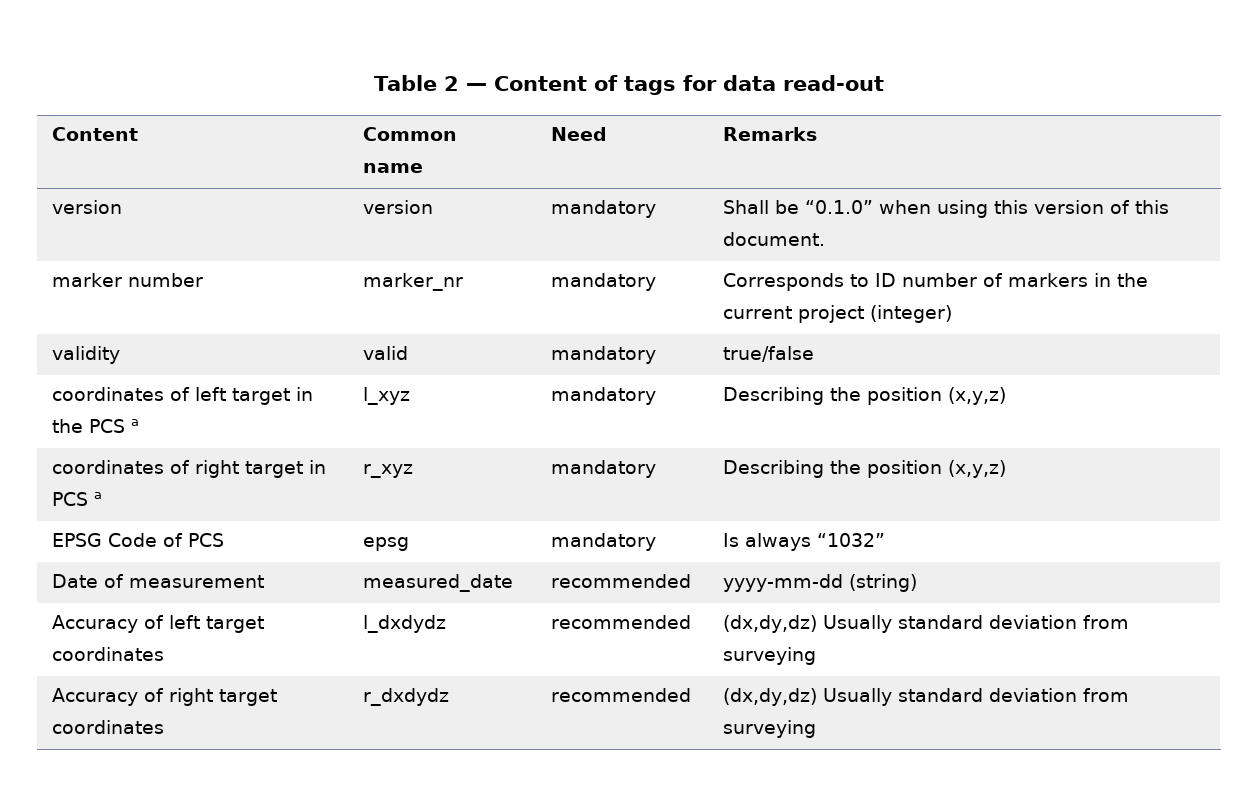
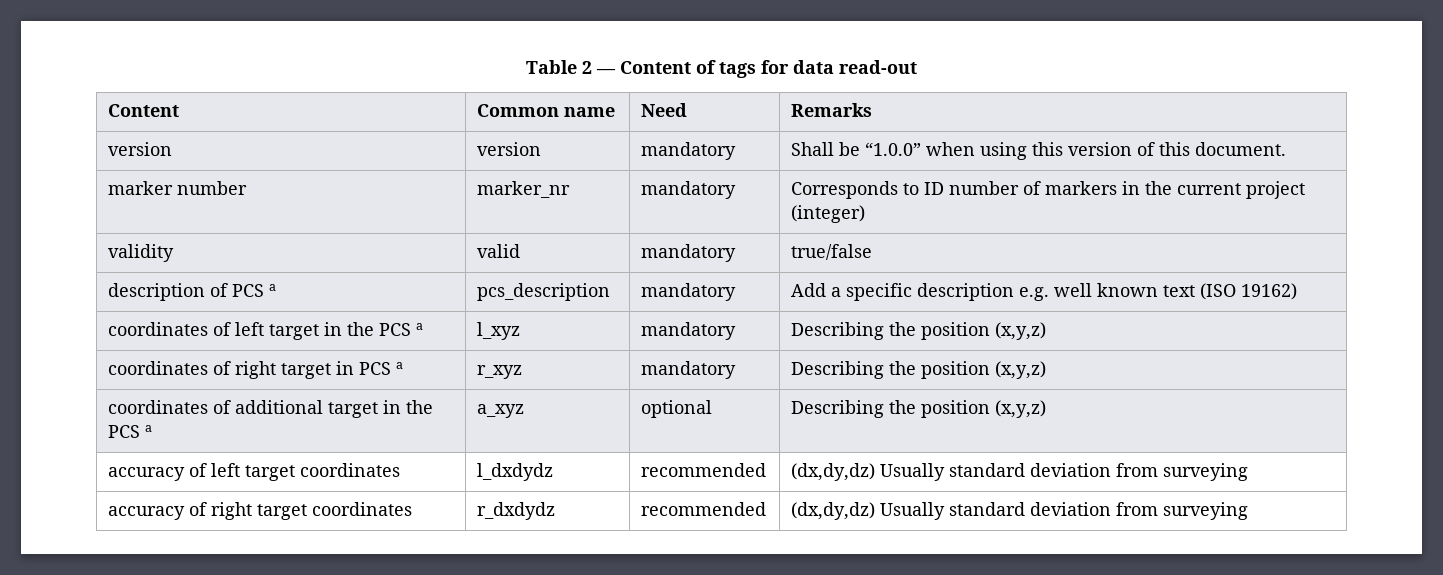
[805,200,874,214] “0.1.0” -> [865,142,922,156] “1.0.0”
(815, 354) none -> [108,283,277,301] [477,283,611,301] [641,283,737,301] [791,283,1298,301] // description of PCS a | pcs_description | mandatory | Add a specific description e.g. well known text (ISO 19162)
[52,533,225,547] [363,537,410,551] [551,533,657,551] [723,533,886,551] [52,574,265,588] [363,574,514,592] [551,574,692,588] [723,574,918,592] [52,615,139,633] EPSG Code of PCS | epsg | mandatory | Is always “1032” // Date of measurement | measured_date | recommended | yyyy-mm-dd (string) // Accuracy -> [108,400,434,418] [108,425,153,438] [477,404,525,418] [641,400,713,418] [791,400,1047,418] [108,467,186,481] coordinates of additional target in the PCS a | a_xyz | optional | Describing the position (x,y,z) // accuracy
[52,688,139,706] Accuracy -> [108,506,186,520] accuracy

